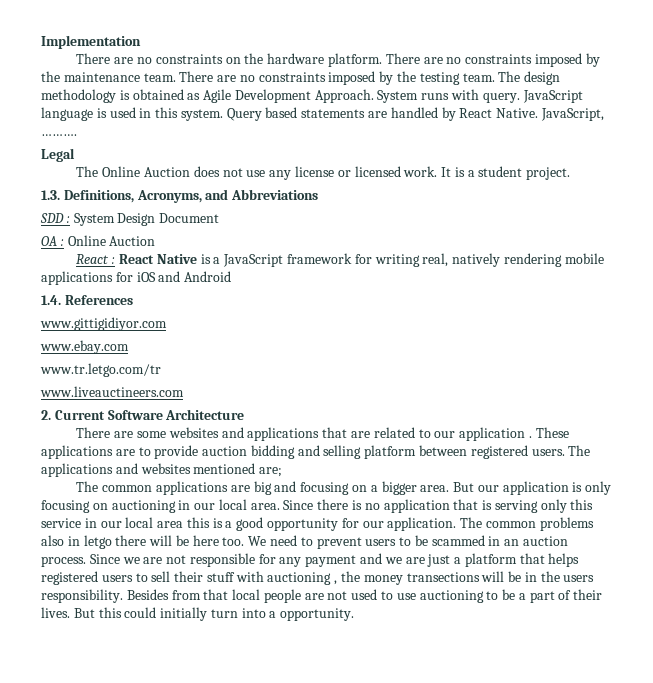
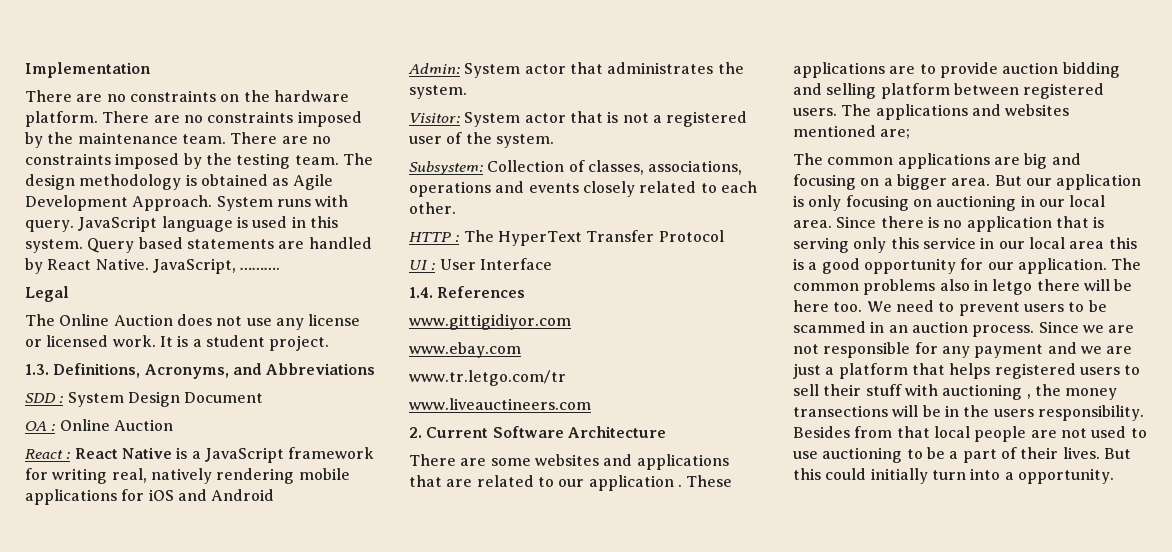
(232, 276) none -> [408,62,744,78] [409,85,467,99] [409,111,748,127] [409,132,554,148] [409,160,743,175] [409,181,757,197] [409,202,456,214] [409,230,724,246] [409,258,552,270] // Admin: System actor that administrates the system. // Visitor: System actor that is not a registered user of the system. // Subsystem: Collection of classes, associations, operations and events closely related to each other. // HTTP : The HyperText Transfer Protocol // UI : User Interface

